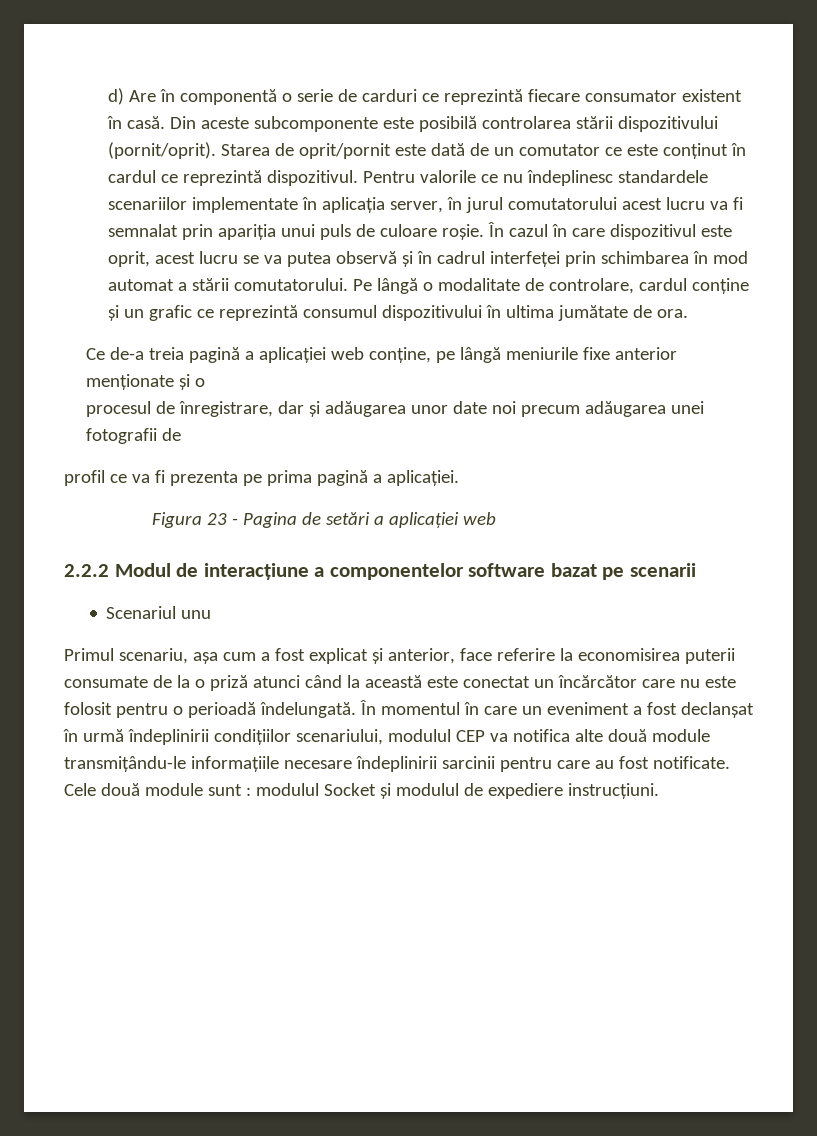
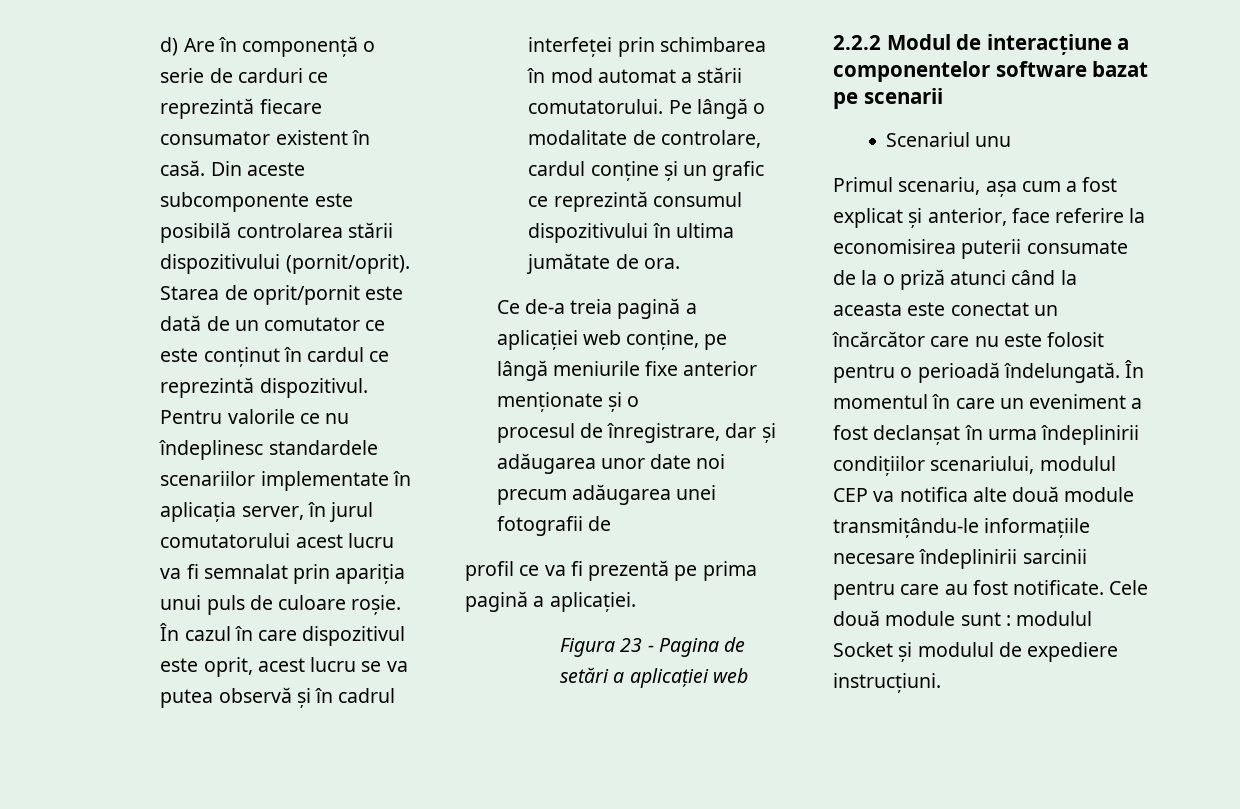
[179,89,277,105] componentă -> [242,36,359,57] componență
[169,471,238,486] prezenta -> [588,560,670,581] prezentă
[364,675,422,688] această -> [833,302,902,316] aceasta
[82,729,124,742] urmă -> [987,429,1037,440] urma

